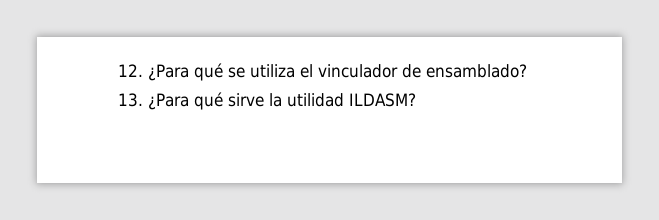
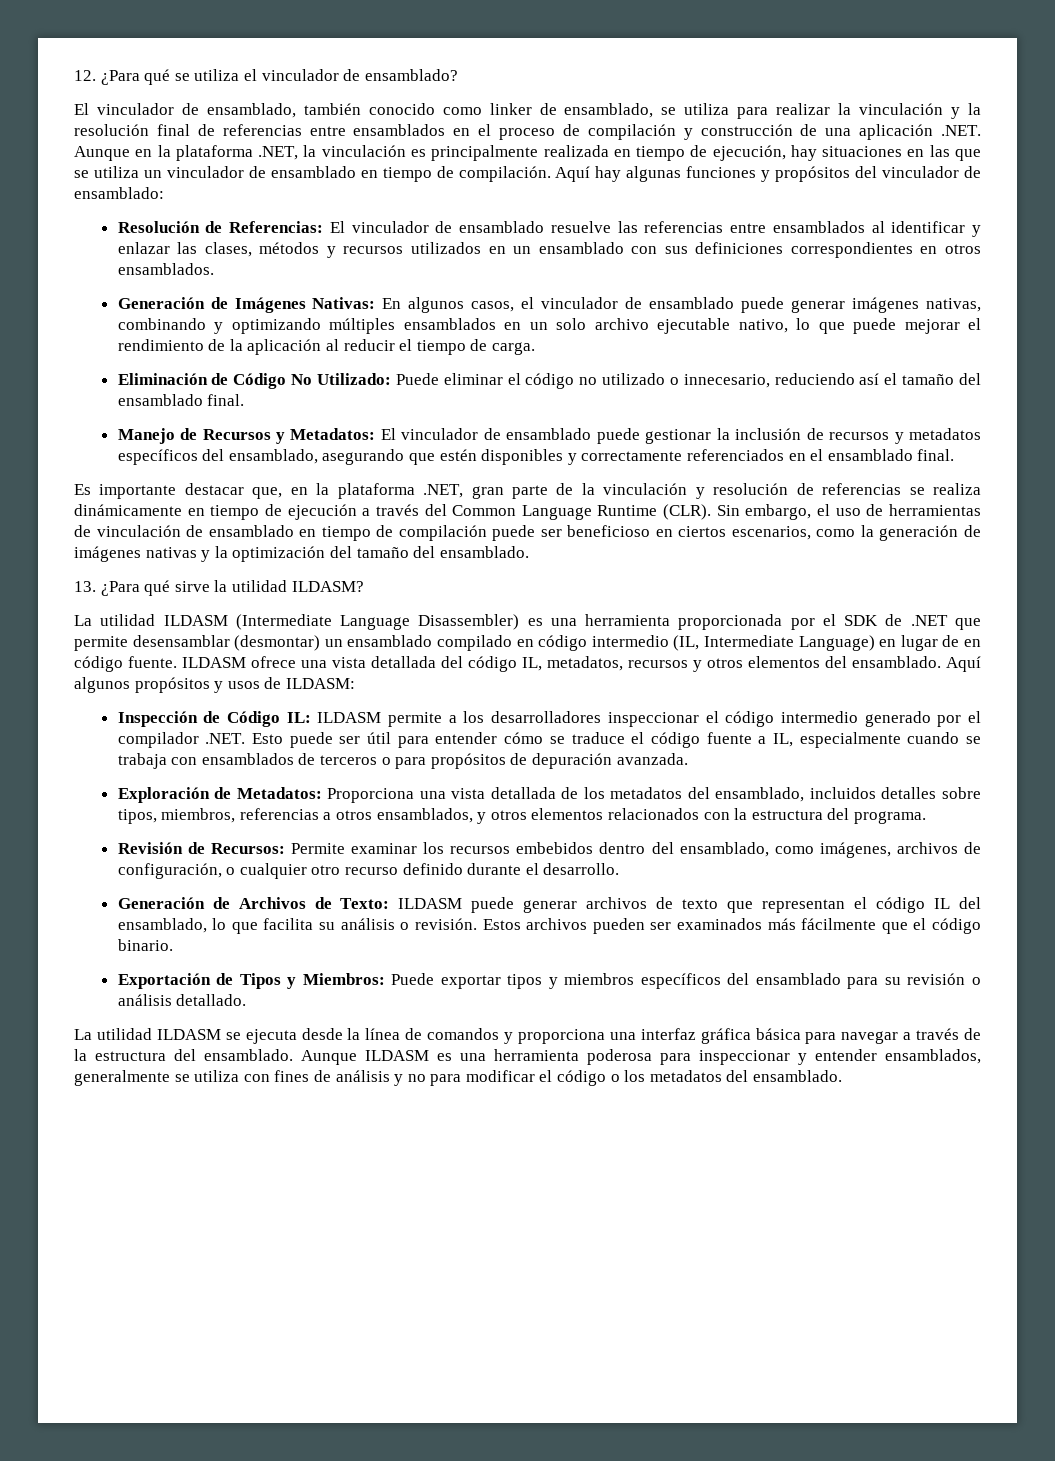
(527, 71) none -> [74,103,981,119] [74,124,981,140] [74,145,982,161] [74,166,982,182] [74,187,164,199] [117,221,981,237] [117,242,981,258] [117,263,214,275] [117,297,982,313] [117,318,982,334] [117,339,535,355] [117,373,981,389] [117,394,245,406] [117,428,981,444] [117,449,955,465] [74,483,982,499] [74,504,981,520] [74,525,981,541] [74,546,529,562] // El vinculador de ensamblado, también conocido como linker de ensamblado, se utiliza para realizar la vinculación y la resolución final de referencias entre ensamblados en el proceso de compilación y construcción de una aplicación .NET. Aunque en la plataforma .NET, la vinculación es principalmente realizada en tiempo de ejecución, hay situaciones en las que se utiliza un vinculador de ensamblado en tiempo de compilación. Aquí hay algunas funciones y propósitos del vinculador de ensamblado: // Resolución de Referencias: El vinculador de ensamblado resuelve las referencias entre ensamblados al identificar y enlazar las clases, métodos y recursos utilizados en un ensamblado con sus definiciones correspondientes en otros ensamblados. // Generación de Imágenes Nativas: En algunos casos, el vinculador de ensamblado puede generar imágenes nativas, combinando y optimizando múltiples ensamblados en un solo archivo ejecutable nativo, lo que puede mejorar el rendimiento de la aplicación al reducir el tiempo de carga. // Eliminación de Código No Utilizado: Puede eliminar el código no utilizado o innecesario, reduciendo así el tamaño del ensamblado final. // Manejo de Recursos y Metadatos: El vinculador de ensamblado puede gestionar la inclusión de recursos y metadatos específicos del ensamblado, asegurando que estén disponibles y correctamente referenciados en el ensamblado final. // Es importante destacar que, en la plataforma .NET, gran parte de la vinculación y resolución de referencias se realiza dinámicamente en tiempo de ejecución a través del Common Language Runtime (CLR). Sin embargo, el uso de herramientas de vinculación de ensamblado en tiempo de compilación puede ser beneficioso en ciertos escenarios, como la generación de imágenes nativas y la optimización del tamaño del ensamblado.
(416, 100) none -> [74,614,981,630] [74,635,982,651] [74,656,981,672] [74,677,355,693] [117,711,981,727] [117,732,982,748] [117,753,688,769] [117,787,982,803] [117,808,926,824] [117,842,981,858] [117,863,620,879] [117,897,981,913] [117,918,981,934] [117,939,173,951] [117,973,981,989] [117,994,247,1006] [74,1028,981,1044] [74,1049,981,1065] [74,1070,843,1086] // La utilidad ILDASM (Intermediate Language Disassembler) es una herramienta proporcionada por el SDK de .NET que permite desensamblar (desmontar) un ensamblado compilado en código intermedio (IL, Intermediate Language) en lugar de en código fuente. ILDASM ofrece una vista detallada del código IL, metadatos, recursos y otros elementos del ensamblado. Aquí algunos propósitos y usos de ILDASM: // Inspección de Código IL: ILDASM permite a los desarrolladores inspeccionar el código intermedio generado por el compilador .NET. Esto puede ser útil para entender cómo se traduce el código fuente a IL, especialmente cuando se trabaja con ensamblados de terceros o para propósitos de depuración avanzada. // Exploración de Metadatos: Proporciona una vista detallada de los metadatos del ensamblado, incluidos detalles sobre tipos, miembros, referencias a otros ensamblados, y otros elementos relacionados con la estructura del programa. // Revisión de Recursos: Permite examinar los recursos embebidos dentro del ensamblado, como imágenes, archivos de configuración, o cualquier otro recurso definido durante el desarrollo. // Generación de Archivos de Texto: ILDASM puede generar archivos de texto que representan el código IL del ensamblado, lo que facilita su análisis o revisión. Estos archivos pueden ser examinados más fácilmente que el código binario. // Exportación de Tipos y Miembros: Puede exportar tipos y miembros específicos del ensamblado para su revisión o análisis detallado. // La utilidad ILDASM se ejecuta desde la línea de comandos y proporciona una interfaz gráfica básica para navegar a través de la estructura del ensamblado. Aunque ILDASM es una herramienta poderosa para inspeccionar y entender ensamblados, generalmente se utiliza con fines de análisis y no para modificar el código o los metadatos del ensamblado.

